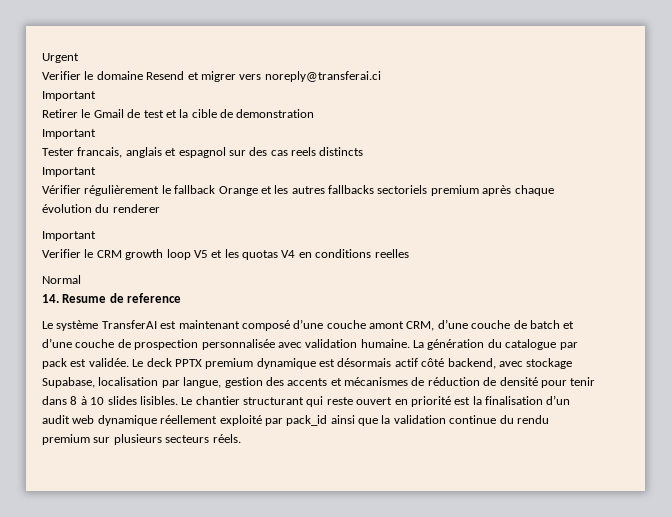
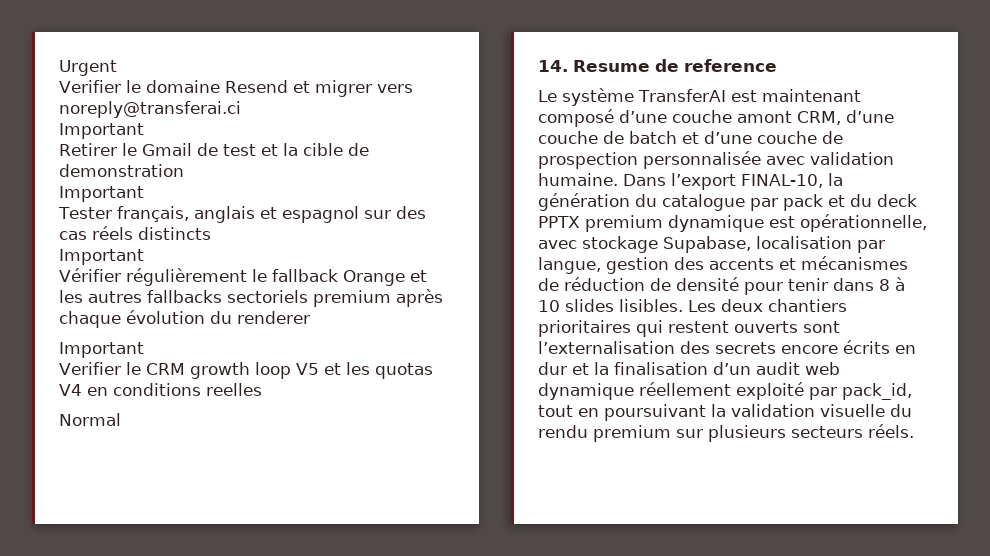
[77,147,123,158] francais, -> [116,206,189,222] français,
[291,147,316,156] reels -> [92,226,133,240] réels
[413,340,424,348] La -> [623,173,843,190] Dans l’export FINAL-10, la
[70,358,144,367] est validée. Le -> [828,194,872,207] et du
[337,358,496,369] désormais actif côté backend, -> [800,214,927,232] opérationnelle,
[181,396,471,407] Le chantier structurant qui reste ouvert en priorité est -> [688,299,847,312] [538,320,840,337] [538,340,916,354] [538,362,589,375] Les deux chantiers prioritaires qui restent ouverts sont l’externalisation des secrets encore écrits en dur et
[286,415,378,426] pack_id ainsi que -> [842,383,912,400] [538,404,706,421] pack_id, tout en poursuivant
[449,415,497,424] continue -> [820,404,885,417] visuelle

